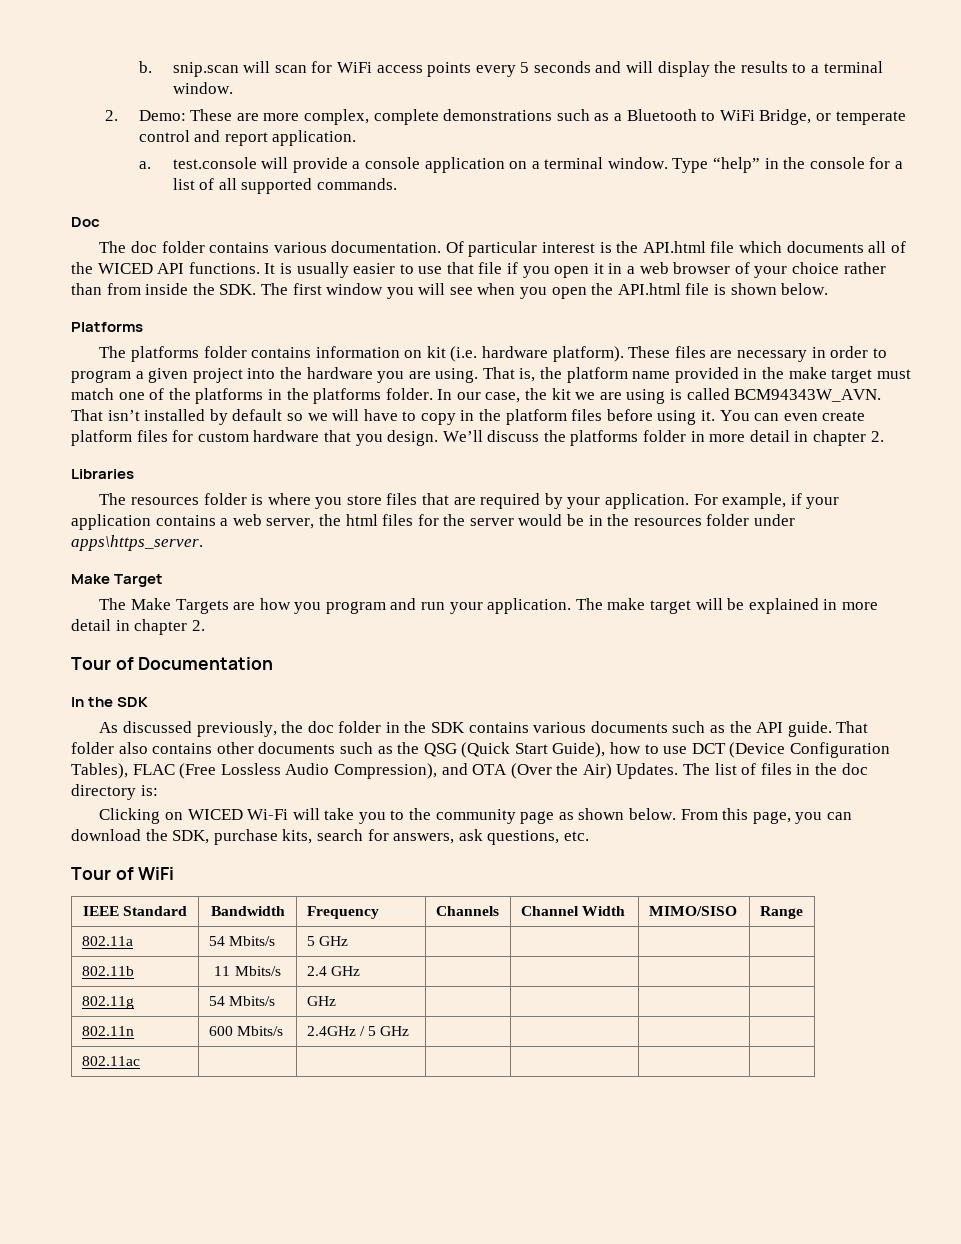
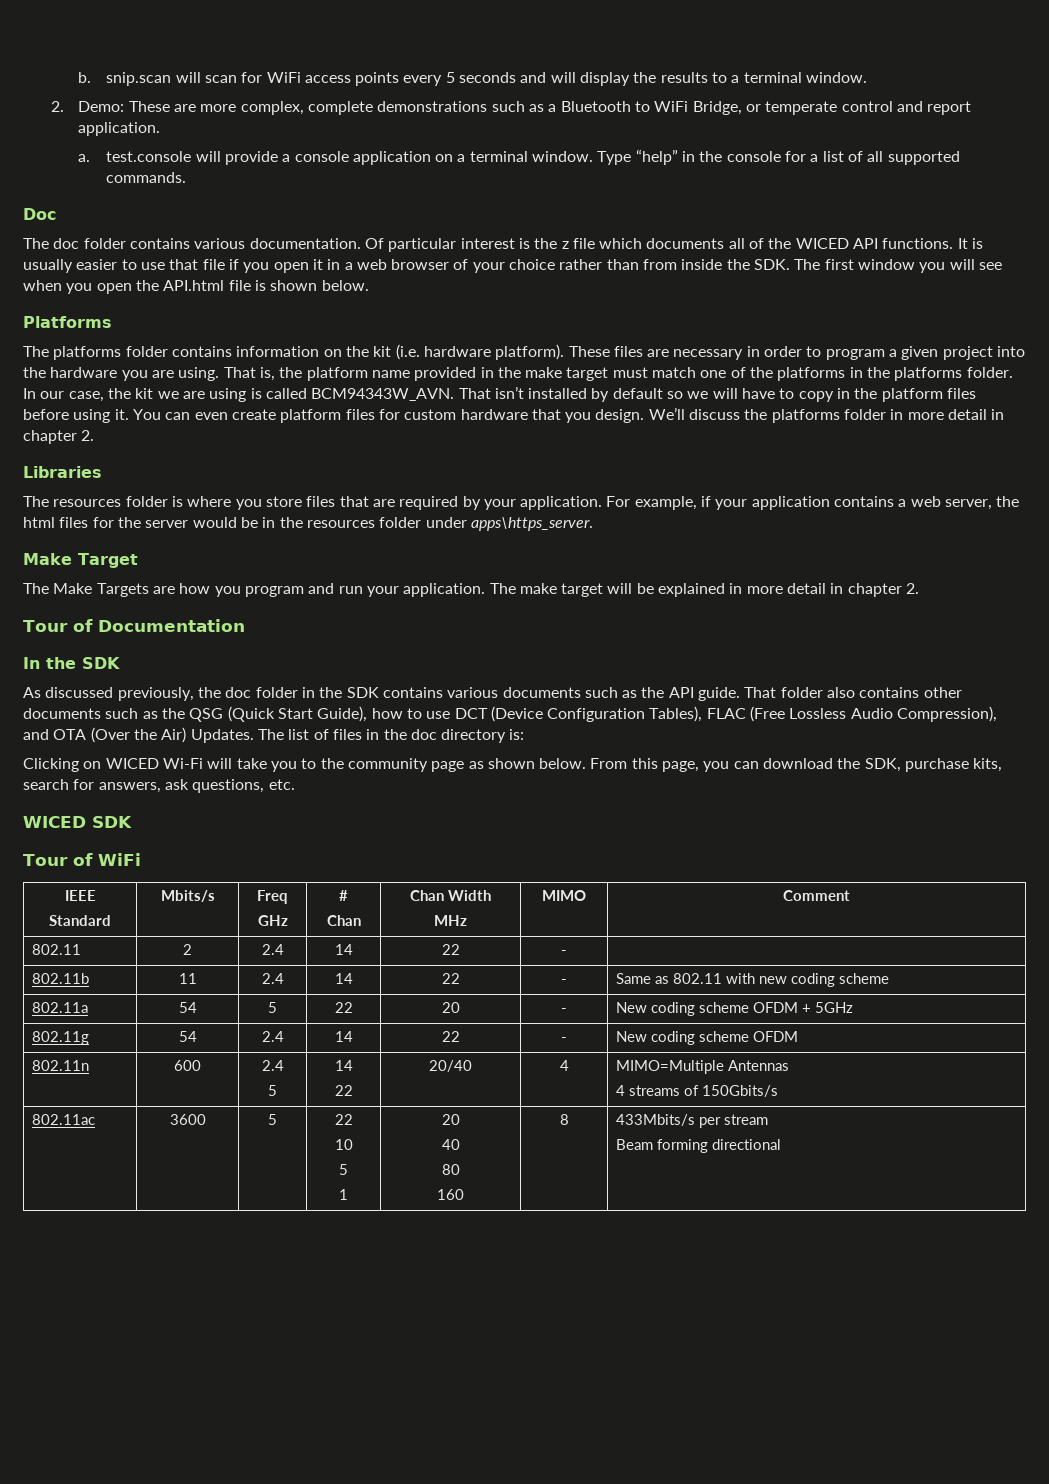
[642,241,706,253] API.html -> [561,241,569,249] z
(423, 354) none -> [345,346,369,357] the
(589, 836) none -> [23,816,132,828] // WICED SDK
(119, 911) none -> (96, 895) //
[210,906,285,916] [306,906,379,919] [435,906,499,916] [520,906,625,916] [648,906,737,916] [759,906,803,919] [81,936,133,946] [208,936,275,946] [306,936,348,946] Bandwidth | Frequency | Channels | Channel Width | MIMO/SISO | Range // 802.11a | 54 Mbits/s | 5 GHz | | | -> [160,890,215,902] [257,890,288,904] [257,915,288,926] [339,890,348,901] [326,915,361,926] [410,890,491,901] [434,915,467,926] [542,890,586,901] [782,890,850,901] [31,944,81,955] [183,944,192,955] [261,944,284,955] [334,944,353,955] [441,944,460,955] [560,950,567,955] Mbits/s | Freq // GHz | # // Chan | Chan Width // MHz | MIMO | Comment // 802.11 | 2 | 2.4 | 14 | 22 | -
[234,966,281,976] [306,966,360,976] [81,996,134,1009] [208,996,275,1006] [306,996,336,1006] [81,1026,134,1036] [208,1026,283,1036] [306,1026,410,1036] [81,1056,140,1066] Mbits/s | 2.4 GHz | | | | // 802.11g | 54 Mbits/s | GHz | | | | // 802.11n | 600 Mbits/s | 2.4GHz / 5 GHz | | | | // 802.11ac | | | | | | -> [261,973,284,984] [334,973,353,984] [441,973,460,984] [560,979,567,984] [615,973,889,987] [31,1002,88,1013] [178,1002,197,1013] [268,1002,277,1013] [334,1002,353,1013] [441,1002,460,1013] [560,1008,567,1013] [615,1002,853,1016] [31,1031,89,1045] [178,1031,197,1042] [261,1031,284,1042] [334,1031,353,1042] [441,1031,460,1042] [560,1037,567,1042] [615,1031,798,1045] [31,1060,89,1071] [174,1060,201,1071] [261,1060,284,1071] [268,1085,277,1096] [334,1060,353,1071] [334,1085,353,1096] [429,1060,472,1072] [559,1060,569,1071] [615,1060,789,1074] [615,1085,778,1097] [31,1114,95,1125] [169,1114,206,1125] [268,1114,277,1125] [334,1114,353,1125] [334,1139,353,1150] [339,1164,348,1175] [339,1189,348,1200] [441,1114,460,1125] [441,1139,460,1150] [441,1164,460,1175] [437,1189,464,1200] [559,1114,569,1125] [615,1114,768,1128] [615,1139,781,1153] | 2.4 | 14 | 22 | - | Same as 802.11 with new coding scheme // 802.11a | 54 | 5 | 22 | 20 | - | New coding scheme OFDM + 5GHz // 802.11g | 54 | 2.4 | 14 | 22 | - | New coding scheme OFDM // 802.11n | 600 | 2.4 // 5 | 14 // 22 | 20/40 | 4 | MIMO=Multiple Antennas // 4 streams of 150Gbits/s // 802.11ac | 3600 | 5 | 22 // 10 // 5 // 1 | 20 // 40 // 80 // 160 | 8 | 433Mbits/s per stream // Beam forming directional

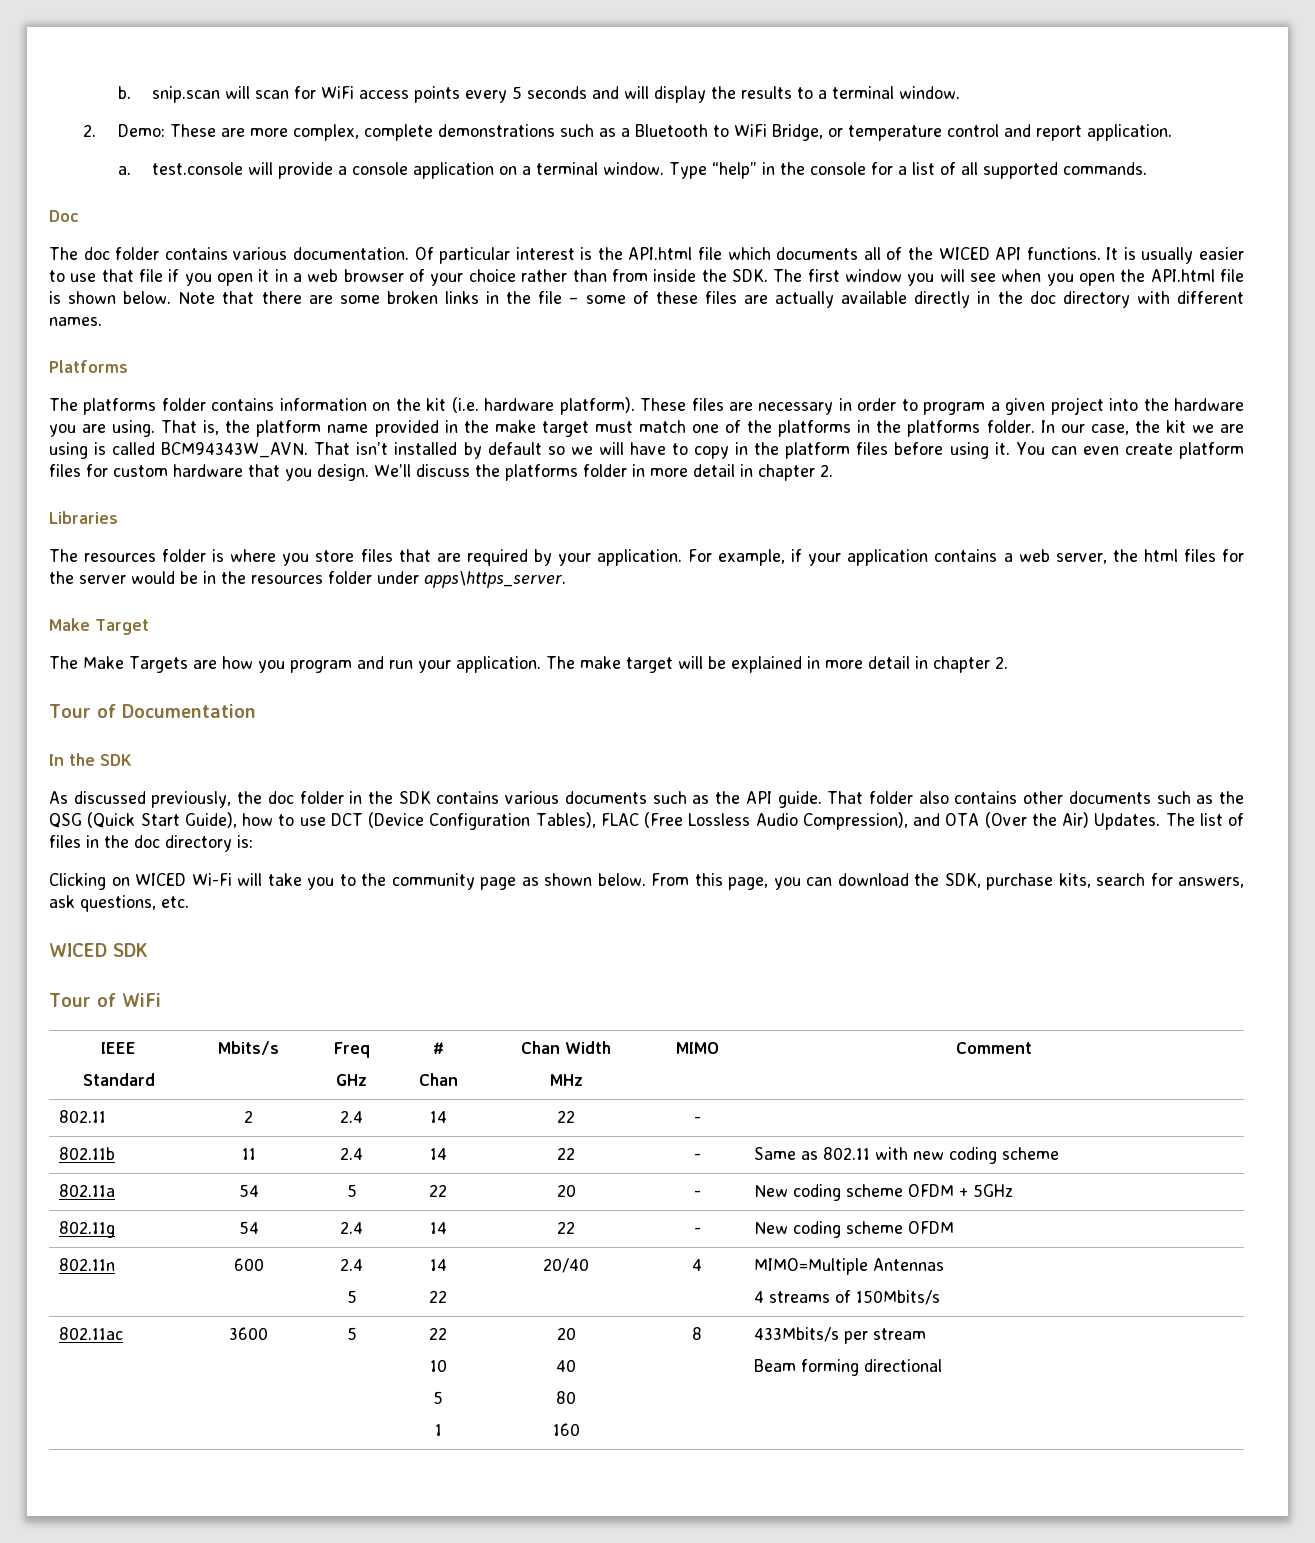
[765,101,838,115] temperate -> [847,125,942,141] temperature
[561,241,569,249] z -> [628,247,693,260] API.html
(369, 285) none -> [178,291,1244,308] [49,317,102,326] Note that there are some broken links in the file – some of these files are actually available directly in the doc directory with different names.
[701,1085,778,1097] 150Gbits/s -> [855,1290,940,1305] 150Mbits/s

